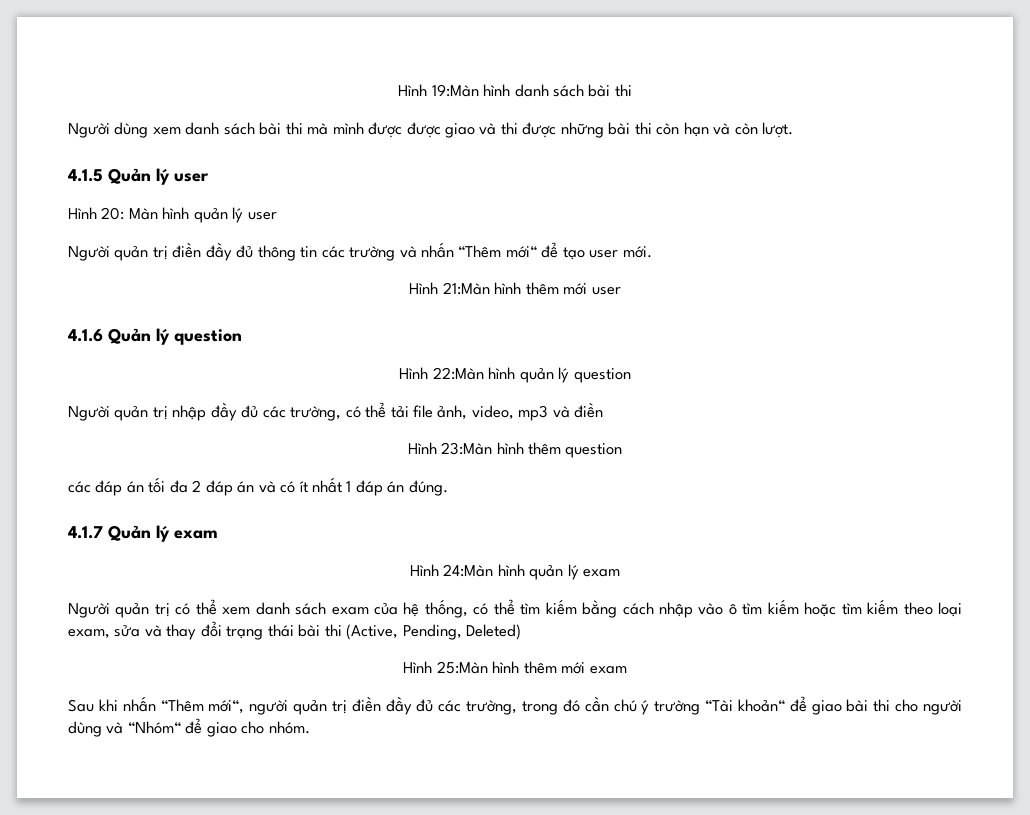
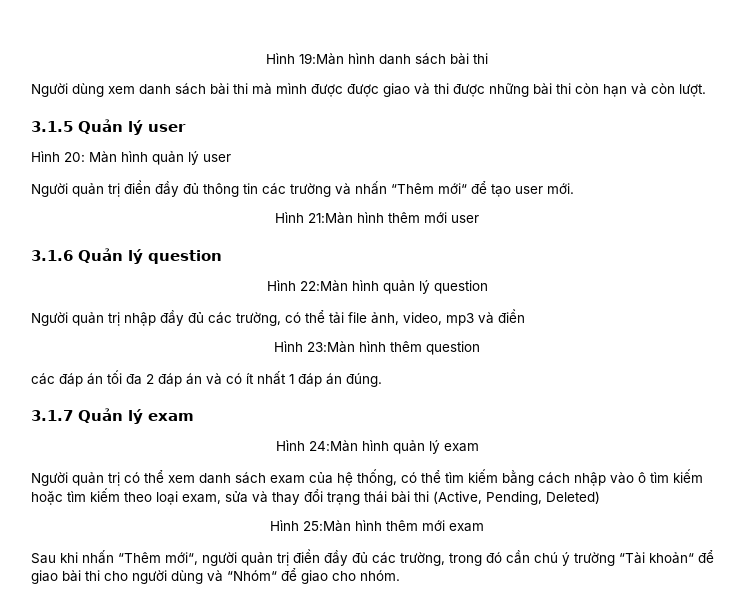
[68,169,103,182] 4.1.5 -> [31,121,73,132] 3.1.5
[68,329,103,342] 4.1.6 -> [31,250,73,261] 3.1.6
[68,526,103,539] 4.1.7 -> [31,410,73,421] 3.1.7

